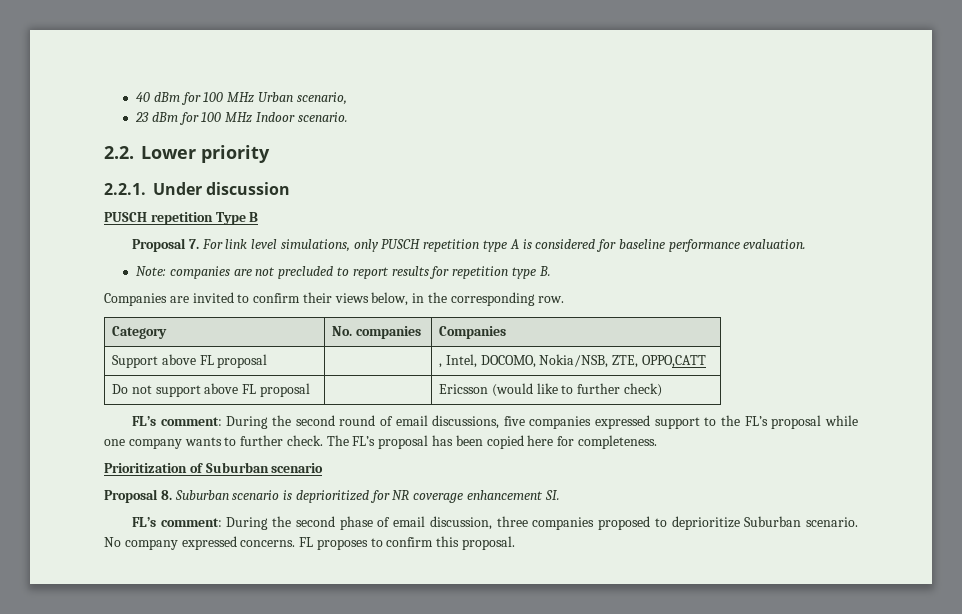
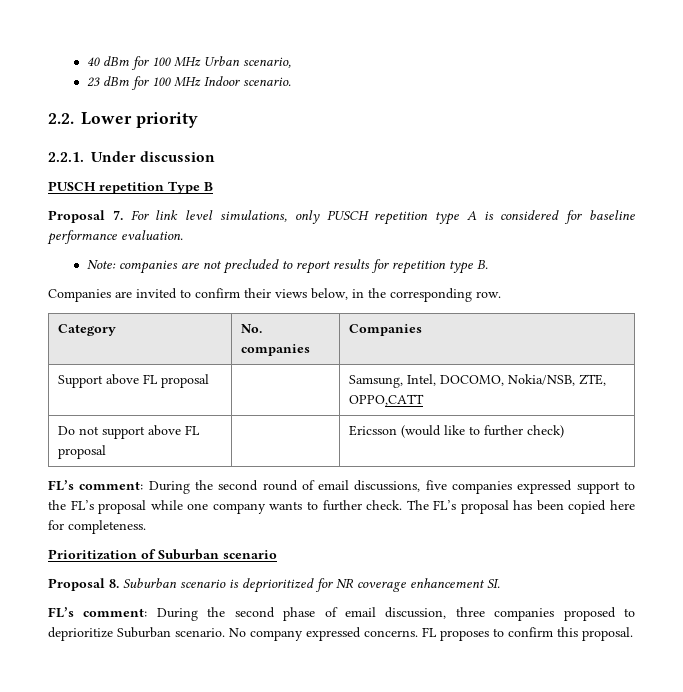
[439,363,443,368] , -> [348,375,403,388] Samsung,

